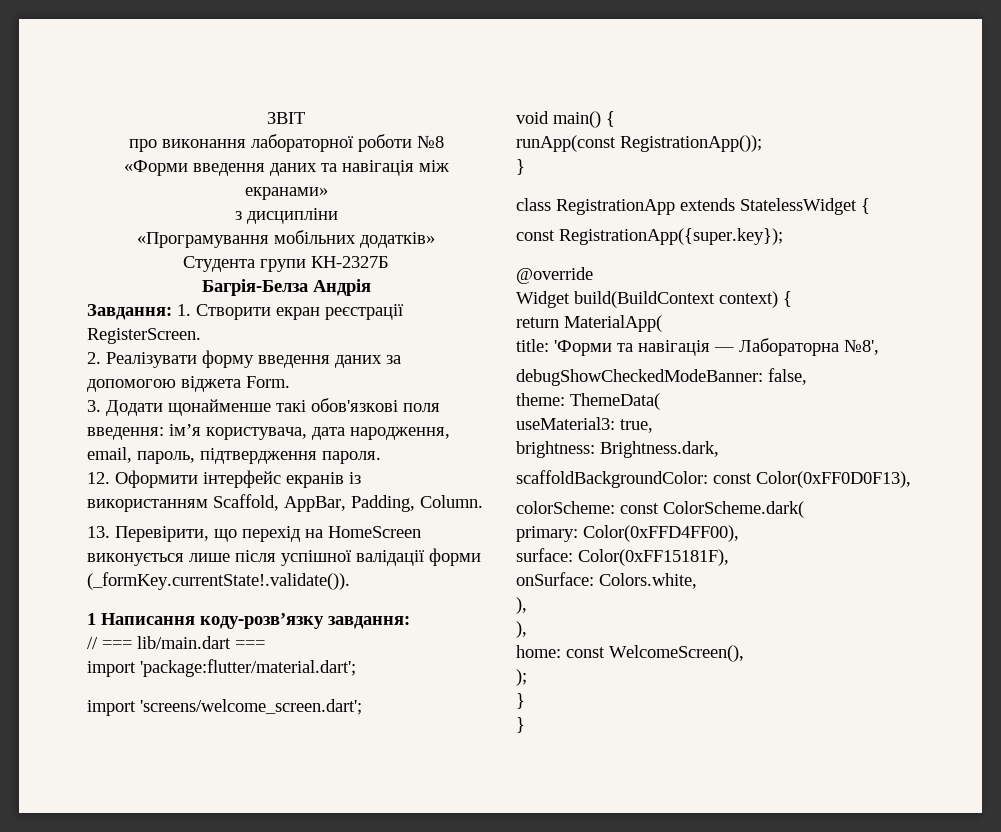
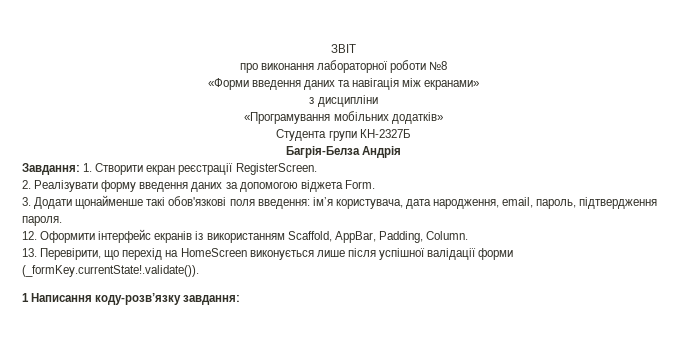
[87,636,265,649] [87,659,356,677] [87,699,362,716] [516,111,615,128] [516,135,762,152] [516,159,525,175] [516,198,870,215] [516,228,783,245] [516,267,593,284] [516,291,792,308] [516,315,662,332] [516,338,879,356] [516,368,807,386] [516,393,660,410] [516,417,653,433] [516,441,719,458] [516,470,911,488] [516,501,804,518] [516,525,739,542] [516,548,729,566] [516,572,697,589] [516,597,527,614] [516,621,527,638] [516,645,744,662] [516,669,527,686] [516,693,525,709] [516,717,525,733] // // === lib/main.dart === // import 'package:flutter/material.dart'; // import 'screens/welcome_screen.dart'; // void main() { // runApp(const RegistrationApp()); // } // class RegistrationApp extends StatelessWidget { // const RegistrationApp({super.key}); // @override // Widget build(BuildContext context) { // return MaterialApp( // title: 'Форми та навігація — Лабораторна №8', // debugShowCheckedModeBanner: false, // theme: ThemeData( // useMaterial3: true, // brightness: Brightness.dark, // scaffoldBackgroundColor: const Color(0xFF0D0F13), // colorScheme: const ColorScheme.dark( // primary: Color(0xFFD4FF00), // surface: Color(0xFF15181F), // onSurface: Colors.white, // ), // ), // home: const WelcomeScreen(), // ); // } // } -> (241, 300) none

